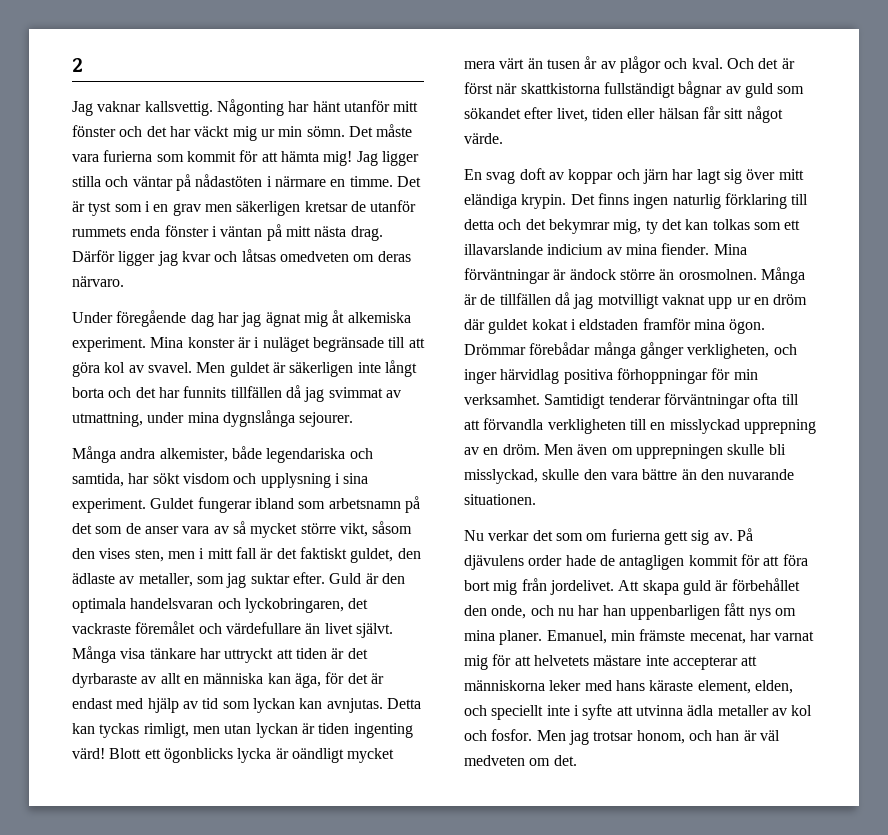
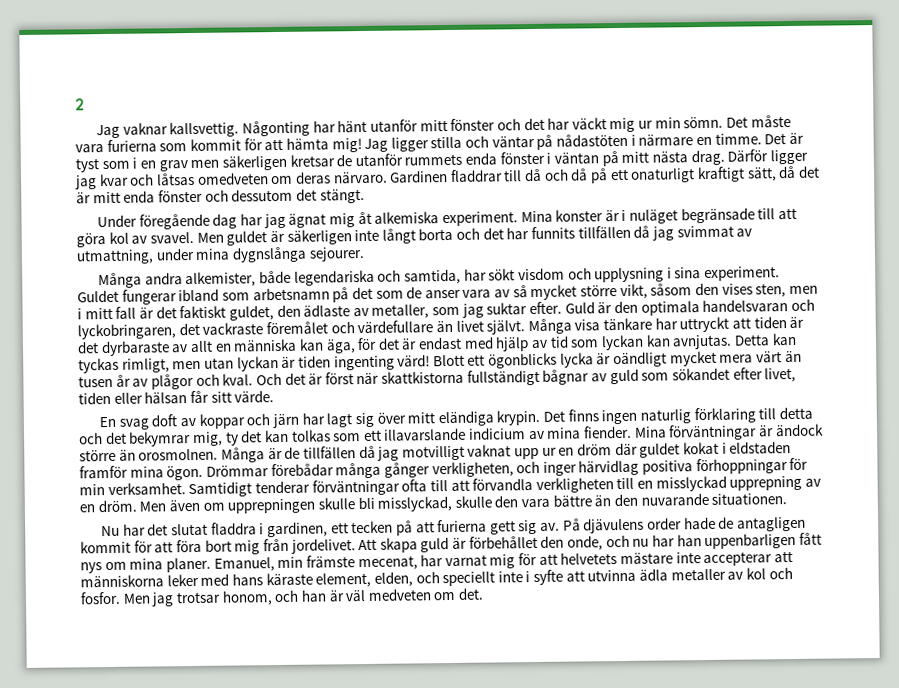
(124, 281) none -> [389,165,820,184] [76,188,365,204] Gardinen fladdrar till då och då på ett onaturligt kraftigt sätt, då det är mitt enda fönster och dessutom det stängt.
[746,106,783,123] något -> (232, 397) none
[488,530,608,541] verkar det som om -> [122,520,435,538] har det slutat fladdra i gardinen, ett tecken på att

